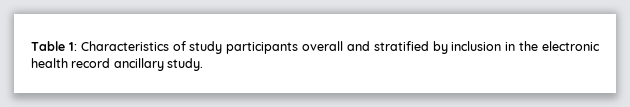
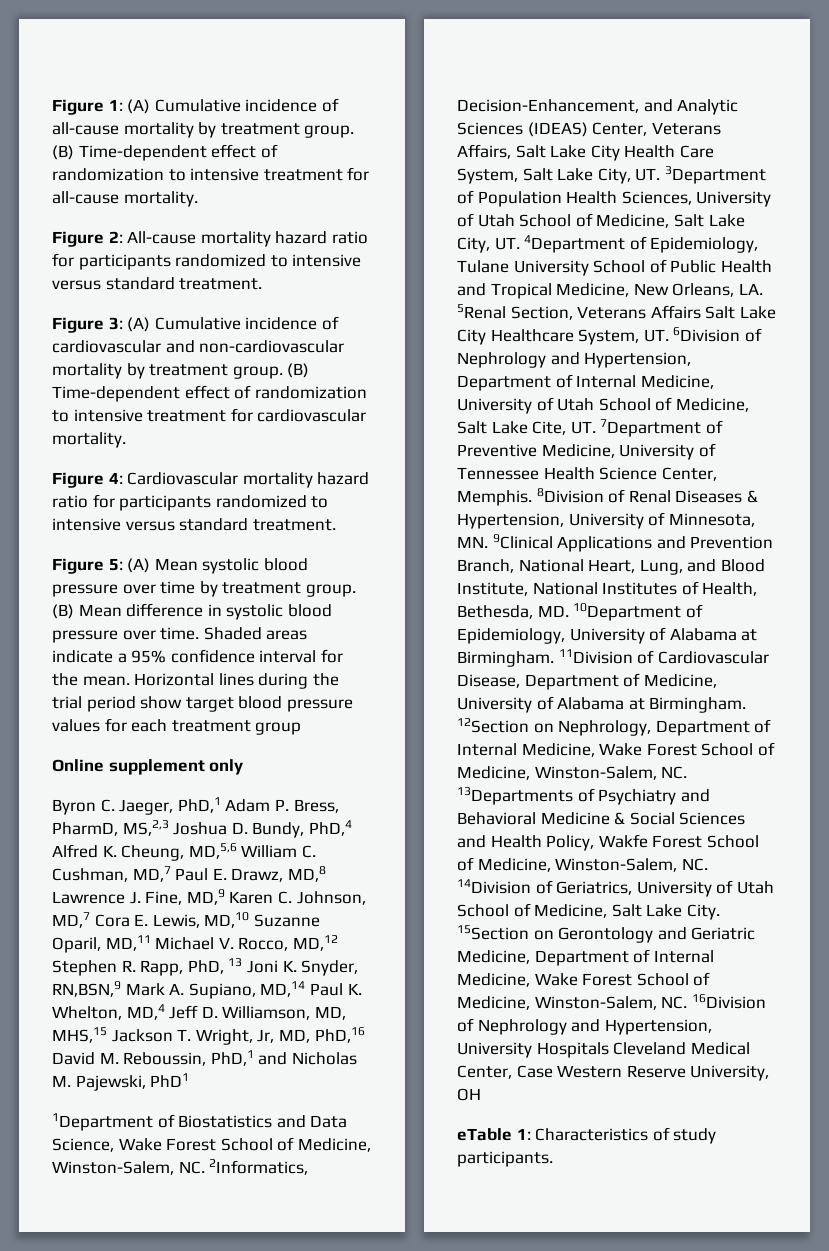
[31,41,601,54] [31,58,204,71] Table 1: Characteristics of study participants overall and stratified by inclusion in the electronic health record ancillary study. -> [52,98,339,115] [52,122,355,138] [52,144,278,161] [52,167,370,181] [52,191,198,207] [52,231,368,247] [52,253,362,270] [52,277,263,290] [52,316,339,333] [52,340,345,353] [52,363,310,379] [52,385,367,402] [52,408,367,422] [52,432,126,448] [52,472,370,488] [52,494,329,511] [52,518,336,531] [52,558,308,574] [52,581,356,597] [52,603,332,620] [52,627,308,643] [52,649,343,663] [52,673,339,689] [52,696,353,712] [52,718,302,735] [52,759,244,775] [52,797,339,815] [52,820,352,838] [52,843,316,861] [52,866,326,882] [52,889,366,905] [52,912,320,928] [52,935,338,953] [52,958,359,976] [52,981,362,999] [52,1004,346,1020] [52,1027,365,1045] [52,1050,357,1066] [52,1073,190,1091] [52,1113,348,1131] [52,1137,371,1152] [52,1159,309,1175] [457,99,739,115] [457,122,721,137] [457,144,714,161] [457,166,766,184] [457,190,772,207] [457,213,745,228] [457,235,759,253] [457,259,772,276] [457,283,763,299] [457,304,776,320] [457,327,762,345] [457,352,692,368] [457,374,714,391] [457,397,749,414] [457,419,723,437] [457,443,716,460] [457,467,717,481] [457,488,758,506] [457,512,755,529] [457,534,774,552] [457,559,765,575] [457,581,758,596] [457,603,703,621] [457,627,758,644] [457,649,769,667] [457,673,717,690] [457,696,747,713] [457,718,772,736] [457,742,775,757] [457,766,688,780] [457,787,710,805] [457,812,746,825] [457,834,759,851] [457,857,708,872] [457,879,774,897] [457,903,720,920] [457,925,756,943] [457,949,714,966] [457,972,711,987] [457,994,766,1010] [457,1018,712,1035] [457,1042,750,1058] [457,1065,770,1081] [457,1088,481,1101] [457,1127,717,1144] [457,1151,553,1167] Figure 1: (A) Cumulative incidence of all-cause mortality by treatment group. (B) Time-dependent effect of randomization to intensive treatment for all-cause mortality. // Figure 2: All-cause mortality hazard ratio for participants randomized to intensive versus standard treatment. // Figure 3: (A) Cumulative incidence of cardiovascular and non-cardiovascular mortality by treatment group. (B) Time-dependent effect of randomization to intensive treatment for cardiovascular mortality. // Figure 4: Cardiovascular mortality hazard ratio for participants randomized to intensive versus standard treatment. // Figure 5: (A) Mean systolic blood pressure over time by treatment group. (B) Mean difference in systolic blood pressure over time. Shaded areas indicate a 95% confidence interval for the mean. Horizontal lines during the trial period show target blood pressure values for each treatment group // Online supplement only // Byron C. Jaeger, PhD,1 Adam P. Bress, PharmD, MS,2,3 Joshua D. Bundy, PhD,4 Alfred K. Cheung, MD,5,6 William C. Cushman, MD,7 Paul E. Drawz, MD,8 Lawrence J. Fine, MD,9 Karen C. Johnson, MD,7 Cora E. Lewis, MD,10 Suzanne Oparil, MD,11 Michael V. Rocco, MD,12 Stephen R. Rapp, PhD, 13 Joni K. Snyder, RN,BSN,9 Mark A. Supiano, MD,14 Paul K. Whelton, MD,4 Jeff D. Williamson, MD, MHS,15 Jackson T. Wright, Jr, MD, PhD,16 David M. Reboussin, PhD,1 and Nicholas M. Pajewski, PhD1 // 1Department of Biostatistics and Data Science, Wake Forest School of Medicine, Winston-Salem, NC. 2Informatics, Decision-Enhancement, and Analytic Sciences (IDEAS) Center, Veterans Affairs, Salt Lake City Health Care System, Salt Lake City, UT. 3Department of Population Health Sciences, University of Utah School of Medicine, Salt Lake City, UT. 4Department of Epidemiology, Tulane University School of Public Health and Tropical Medicine, New Orleans, LA. 5Renal Section, Veterans Affairs Salt Lake City Healthcare System, UT. 6Division of Nephrology and Hypertension, Department of Internal Medicine, University of Utah School of Medicine, Salt Lake Cite, UT. 7Department of Preventive Medicine, University of Tennessee Health Science Center, Memphis. 8Division of Renal Diseases & Hypertension, University of Minnesota, MN. 9Clinical Applications and Prevention Branch, National Heart, Lung, and Blood Institute, National Institutes of Health, Bethesda, MD. 10Department of Epidemiology, University of Alabama at Birmingham. 11Division of Cardiovascular Disease, Department of Medicine, University of Alabama at Birmingham. 12Section on Nephrology, Department of Internal Medicine, Wake Forest School of Medicine, Winston-Salem, NC. 13Departments of Psychiatry and Behavioral Medicine & Social Sciences and Health Policy, Wakfe Forest School of Medicine, Winston-Salem, NC. 14Division of Geriatrics, University of Utah School of Medicine, Salt Lake City. 15Section on Gerontology and Geriatric Medicine, Department of Internal Medicine, Wake Forest School of Medicine, Winston-Salem, NC. 16Division of Nephrology and Hypertension, University Hospitals Cleveland Medical Center, Case Western Reserve University, OH // eTable 1: Characteristics of study participants.

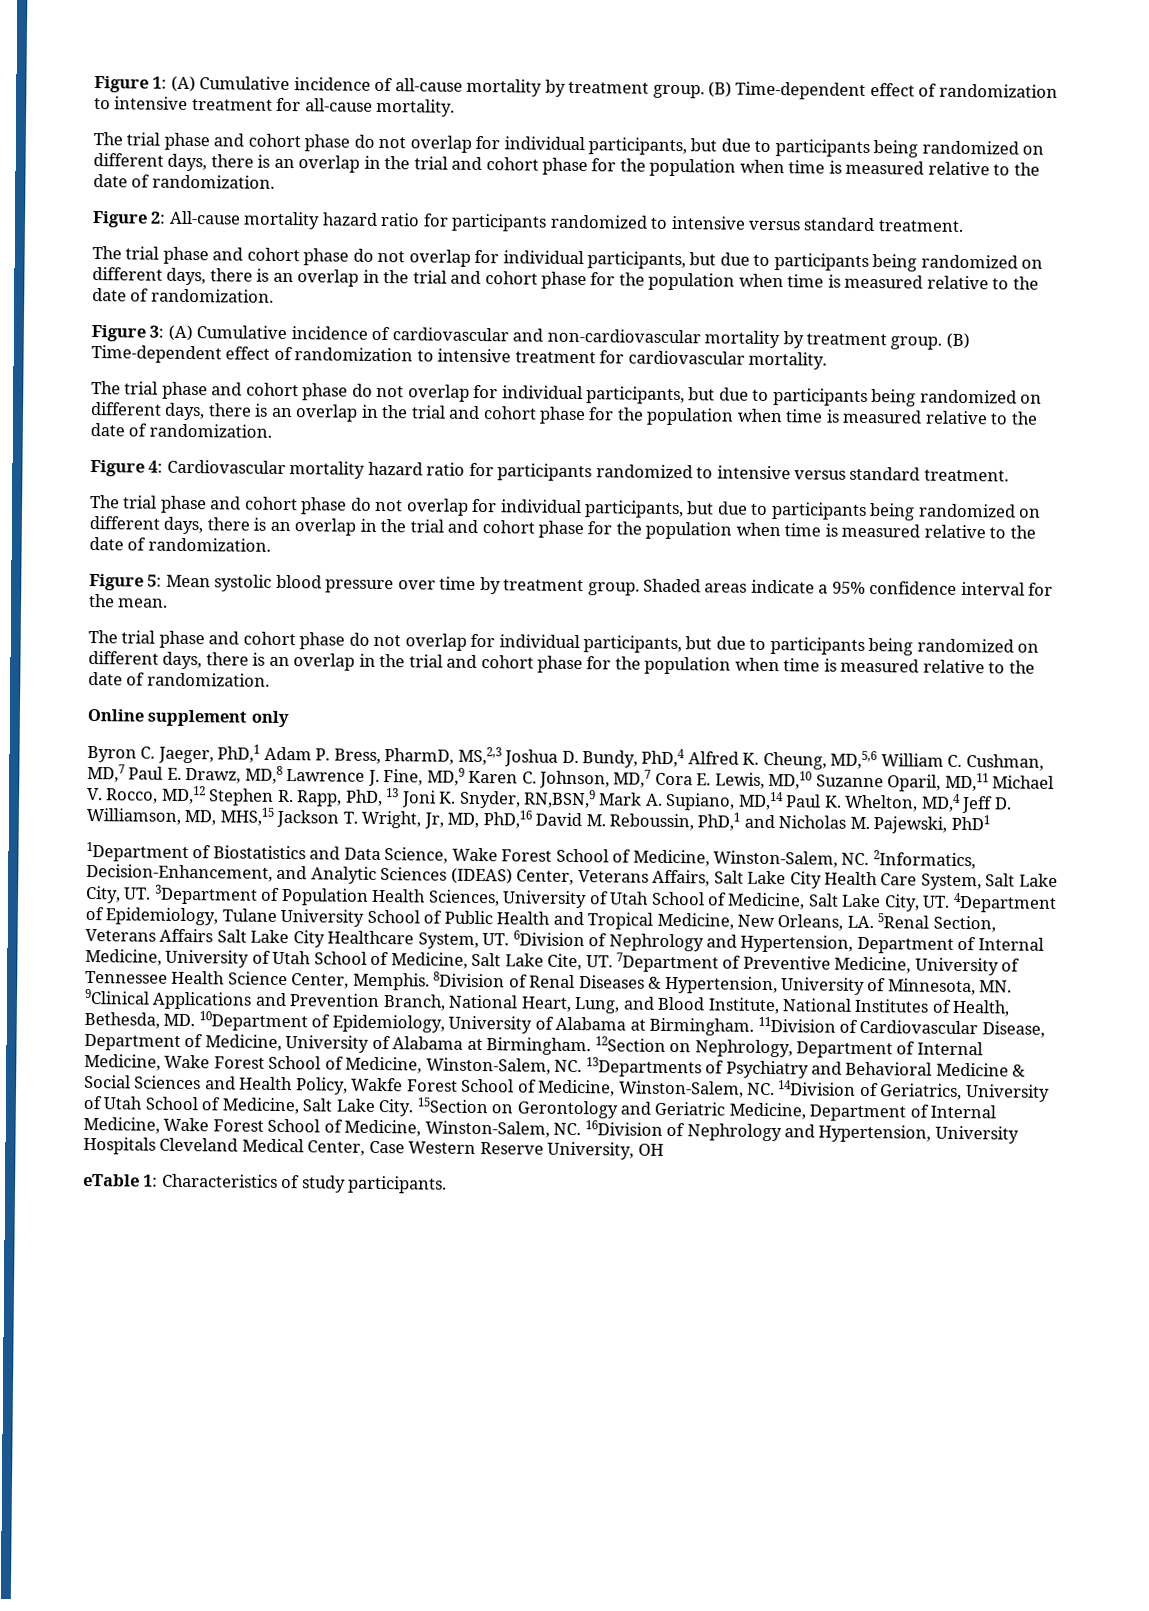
(198, 199) none -> [93,132,1045,158] [93,153,1040,177] [93,174,275,189] // The trial phase and cohort phase do not overlap for individual participants, but due to participants being randomized on different days, there is an overlap in the trial and cohort phase for the population when time is measured relative to the date of randomization.
(263, 284) none -> [92,246,1044,272] [92,267,1039,291] [92,288,274,303] // The trial phase and cohort phase do not overlap for individual participants, but due to participants being randomized on different days, there is an overlap in the trial and cohort phase for the population when time is measured relative to the date of randomization.
(126, 440) none -> [91,381,1043,407] [90,402,1038,426] [90,423,272,438] // The trial phase and cohort phase do not overlap for individual participants, but due to participants being randomized on different days, there is an overlap in the trial and cohort phase for the population when time is measured relative to the date of randomization.
(336, 525) none -> [90,494,1042,521] [89,515,1036,540] [89,536,271,552] // The trial phase and cohort phase do not overlap for individual participants, but due to participants being randomized on different days, there is an overlap in the trial and cohort phase for the population when time is measured relative to the date of randomization.
[127,558,151,573] (A) -> (163, 580) none
[52,603,332,620] [52,627,200,643] (B) Mean difference in systolic blood pressure over time. -> (640, 589) none
[134,673,339,689] [52,696,353,712] [52,718,302,735] Horizontal lines during the trial period show target blood pressure values for each treatment group -> [88,629,1040,656] [88,650,1035,675] [88,671,270,687] // The trial phase and cohort phase do not overlap for individual participants, but due to participants being randomized on different days, there is an overlap in the trial and cohort phase for the population when time is measured relative to the date of randomization.

